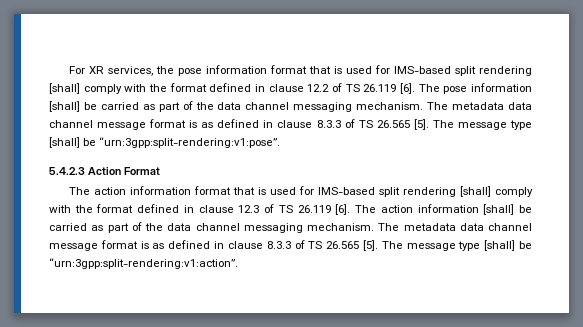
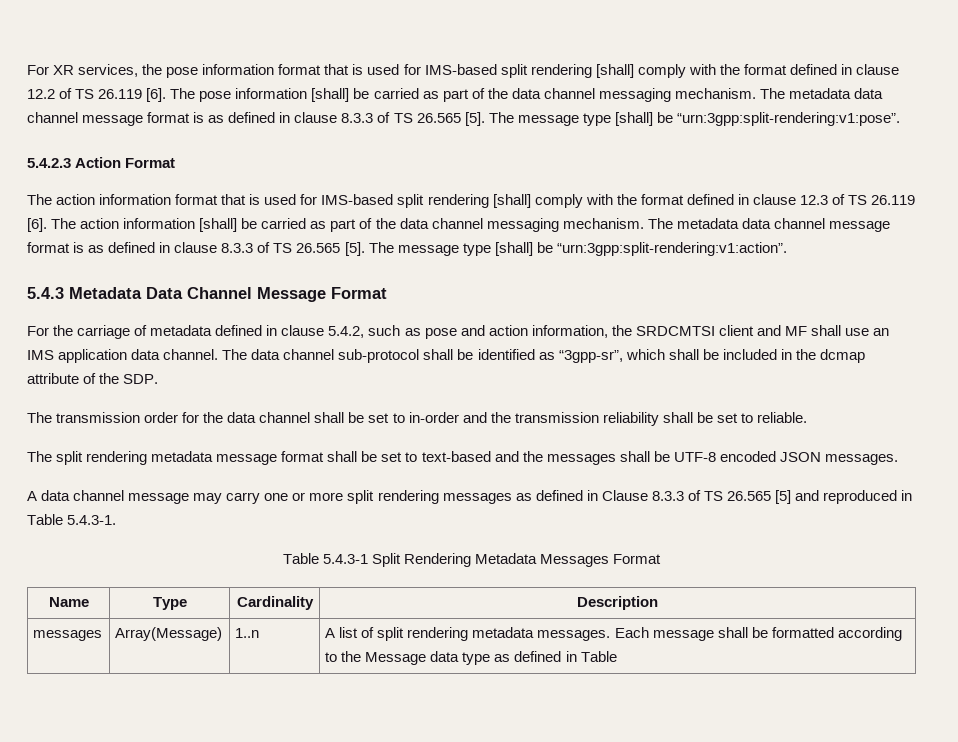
(238, 263) none -> [27,287,387,302] [27,325,890,339] [27,349,865,363] [27,373,159,384] [27,412,807,426] [27,451,898,465] [27,490,913,504] [27,514,117,525] [282,553,662,567] [48,597,89,607] [152,597,187,610] [236,596,314,610] [577,596,658,610] [33,630,103,641] [115,627,223,641] [235,628,260,638] [325,627,902,641] [325,651,617,665] // 5.4.3 Metadata Data Channel Message Format // For the carriage of metadata defined in clause 5.4.2, such as pose and action information, the SRDCMTSI client and MF shall use an IMS application data channel. The data channel sub-protocol shall be identified as “3gpp-sr”, which shall be included in the dcmap attribute of the SDP. // The transmission order for the data channel shall be set to in-order and the transmission reliability shall be set to reliable. // The split rendering metadata message format shall be set to text-based and the messages shall be UTF-8 encoded JSON messages. // A data channel message may carry one or more split rendering messages as defined in Clause 8.3.3 of TS 26.565 [5] and reproduced in Table 5.4.3-1. // Table 5.4.3-1 Split Rendering Metadata Messages Format // Name | Type | Cardinality | Description // messages | Array(Message) | 1..n | A list of split rendering metadata messages. Each message shall be formatted according to the Message data type as defined in Table

